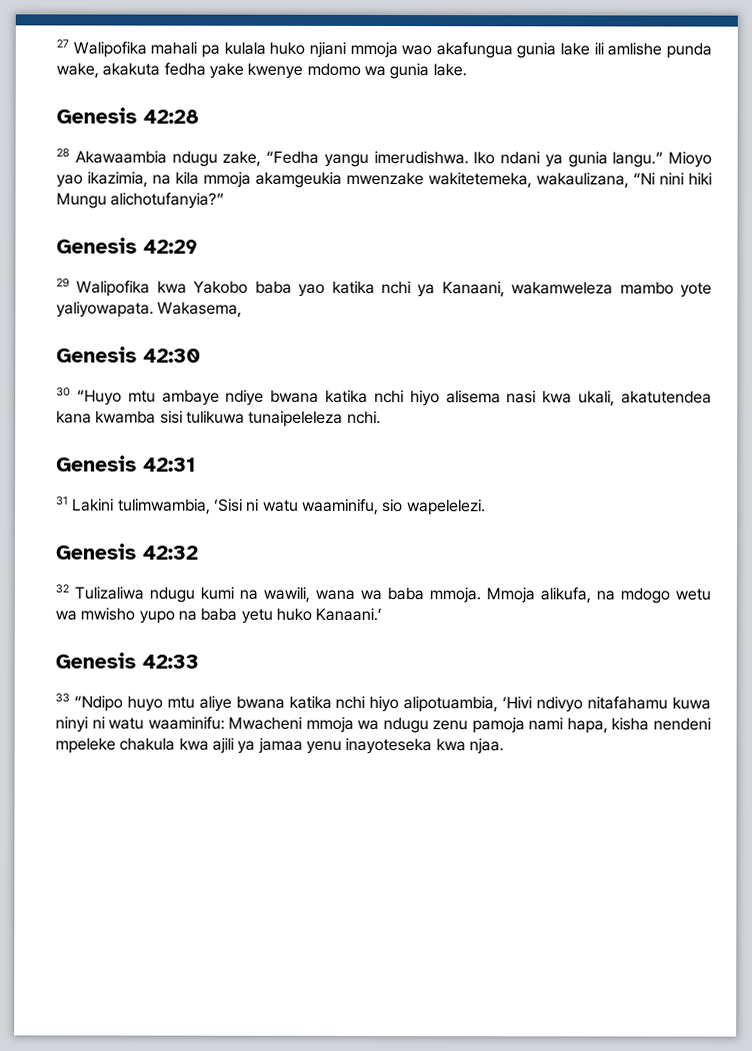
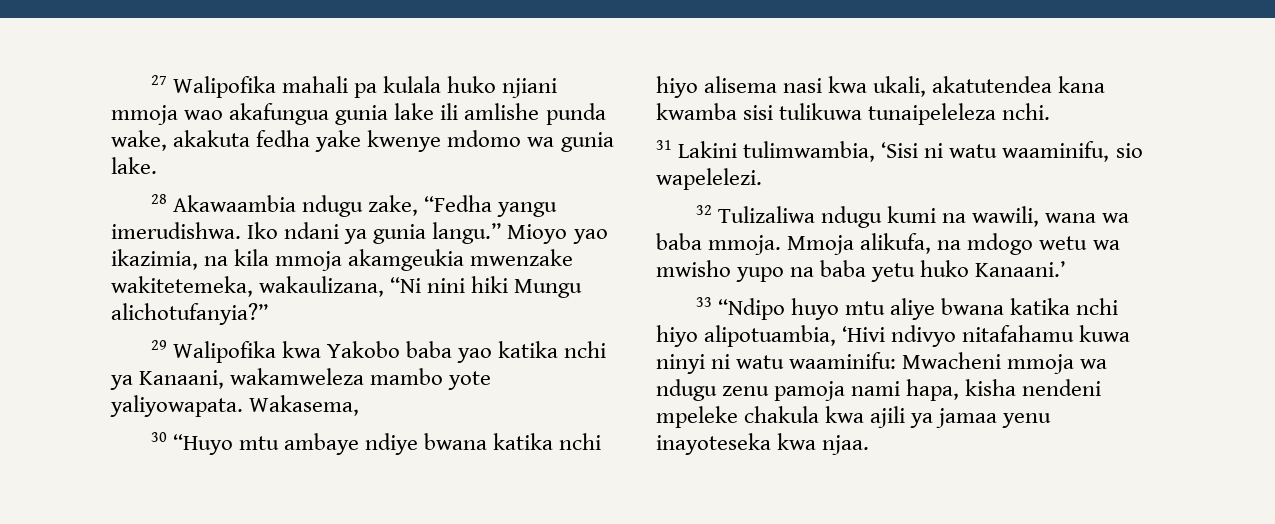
[56,107,199,124] // Genesis 42:28 -> (157, 165) none
[56,237,198,254] // Genesis 42:29 -> (268, 314) none
[56,346,201,363] // Genesis 42:30 -> (360, 405) none
[56,455,196,472] // Genesis 42:31 -> (1051, 111) none
[55,543,198,560] // Genesis 42:32 -> (762, 179) none
[55,652,199,669] // Genesis 42:33 -> (1067, 269) none

